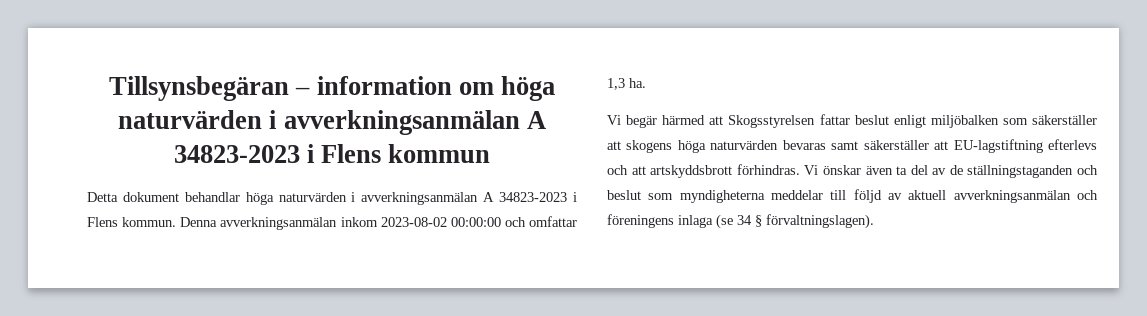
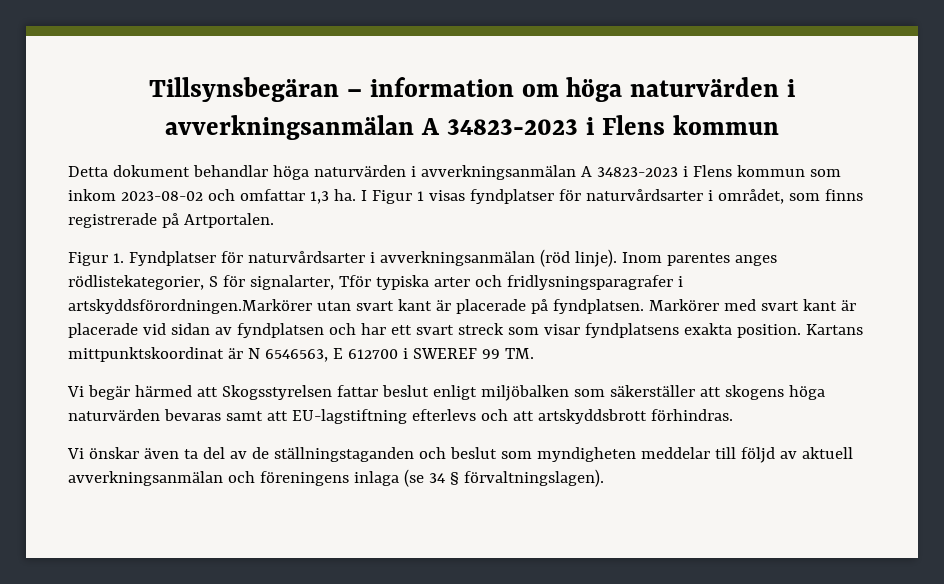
[122,217,338,230] kommun. Denna avverkningsanmälan -> [736,165,841,177] kommun som
[450,217,501,227] 00:00:00 -> (203, 196) none
(646, 83) none -> [360,189,863,204] [68,213,274,228] [68,249,777,267] [68,275,683,290] [68,299,856,314] [68,323,863,338] [68,347,534,362] I Figur 1 visas fyndplatser för naturvårdsarter i området, som finns registrerade på Artportalen. // Figur 1. Fyndplatser för naturvårdsarter i avverkningsanmälan (röd linje). Inom parentes anges rödlistekategorier, S för signalarter, Tför typiska arter och fridlysningsparagrafer i artskyddsförordningen.Markörer utan svart kant är placerade på fyndplatsen. Markörer med svart kant är placerade vid sidan av fyndplatsen och har ett svart streck som visar fyndplatsens exakta position. Kartans mittpunktskoordinat är N 6546563, E 612700 i SWEREF 99 TM.
[863,140,929,150] säkerställer -> (263, 416) none
(800, 169) none -> (733, 415) //
[679,190,765,203] myndigheterna -> [536,447,636,462] myndigheten

